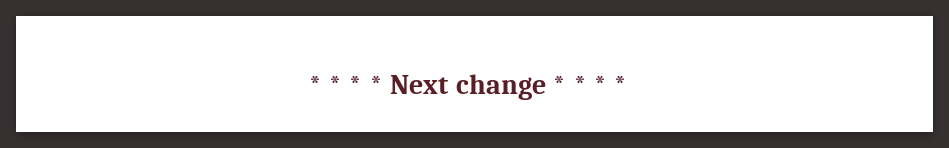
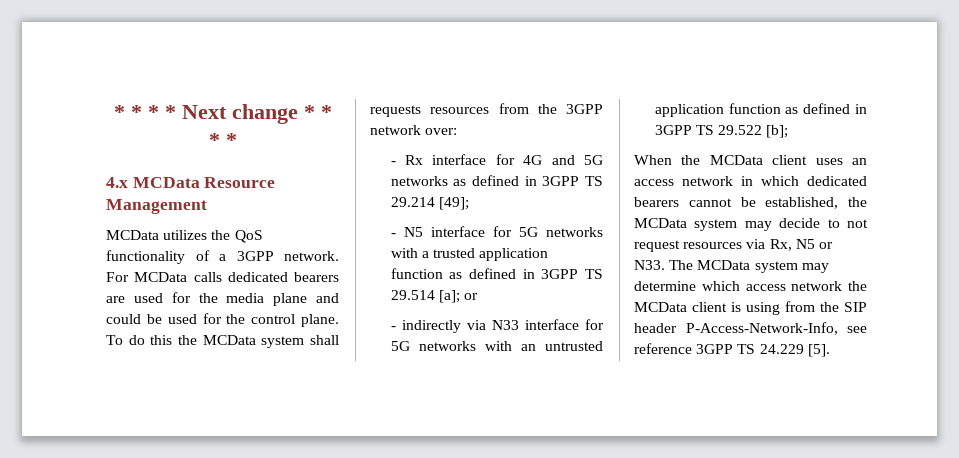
(628, 85) none -> [106,177,276,188] [106,199,207,214] [106,230,263,243] [106,250,339,264] [106,272,339,282] [106,292,339,306] [106,313,339,327] [106,335,339,348] [370,103,603,117] [370,125,458,135] [390,154,603,165] [390,175,603,186] [390,197,469,210] [390,226,603,237] [390,248,549,261] [390,268,603,279] [390,290,479,303] [390,319,604,333] [390,341,603,351] [654,103,867,117] [654,125,789,138] [634,155,867,165] [634,176,867,186] [634,197,867,209] [634,218,868,231] [634,239,833,252] [634,260,829,273] [634,281,867,291] [634,301,867,315] [634,322,867,335] [634,343,830,357] // 4.x MCData Resource Management // MCData utilizes the QoS functionality of a 3GPP network. For MCData calls dedicated bearers are used for the media plane and could be used for the control plane. To do this the MCData system shall requests resources from the 3GPP network over: // - Rx interface for 4G and 5G networks as defined in 3GPP TS 29.214 [49]; // - N5 interface for 5G networks with a trusted application function as defined in 3GPP TS 29.514 [a]; or // - indirectly via N33 interface for 5G networks with an untrusted application function as defined in 3GPP TS 29.522 [b]; // When the MCData client uses an access network in which dedicated bearers cannot be established, the MCData system may decide to not request resources via Rx, N5 or N33. The MCData system may determine which access network the MCData client is using from the SIP header P-Access-Network-Info, see reference 3GPP TS 24.229 [5].

